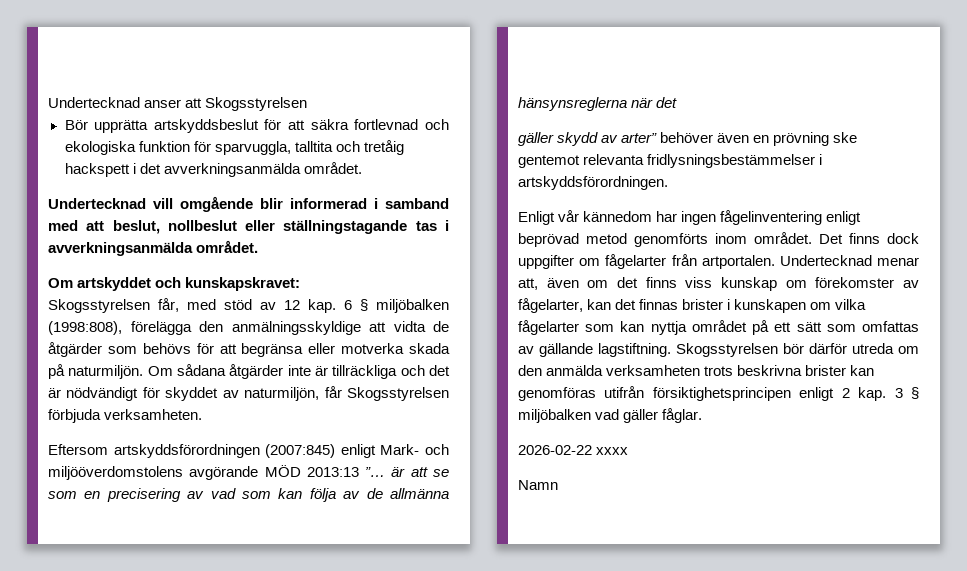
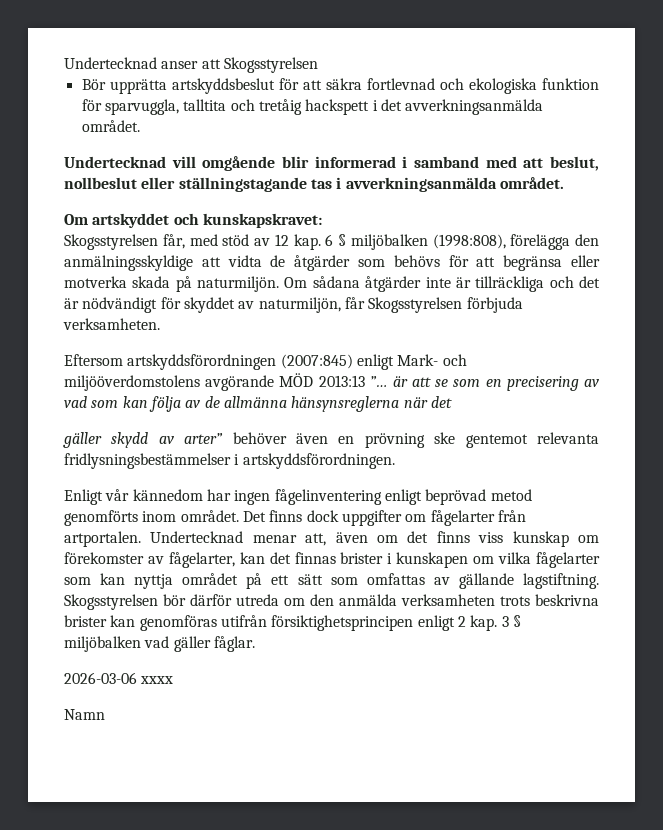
[518,445,592,455] 2026-02-22 -> [64,672,137,684] 2026-03-06

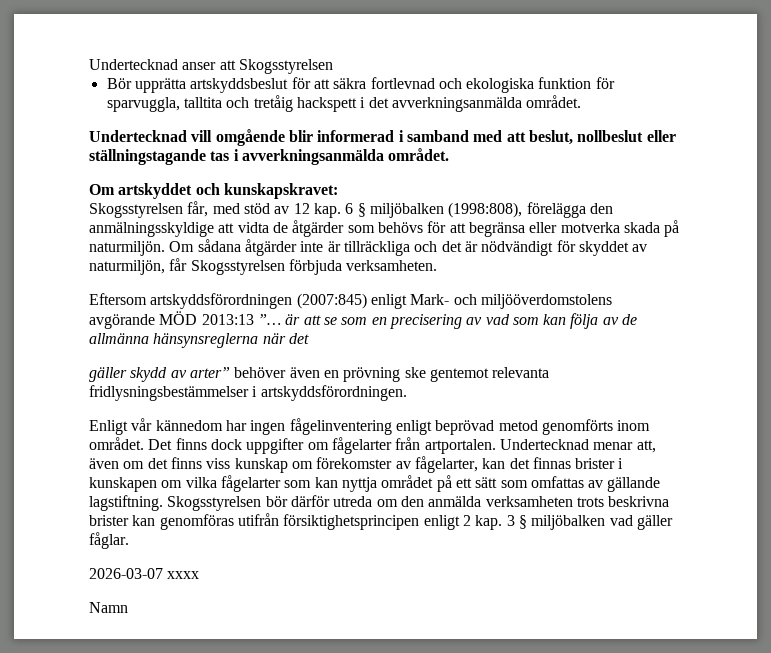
[64,672,137,684] 2026-03-06 -> [89,568,163,579] 2026-03-07

